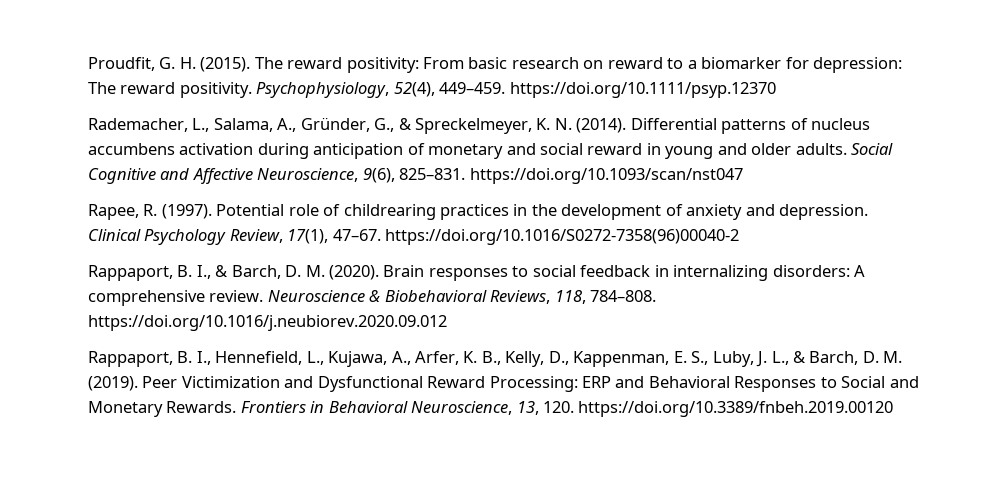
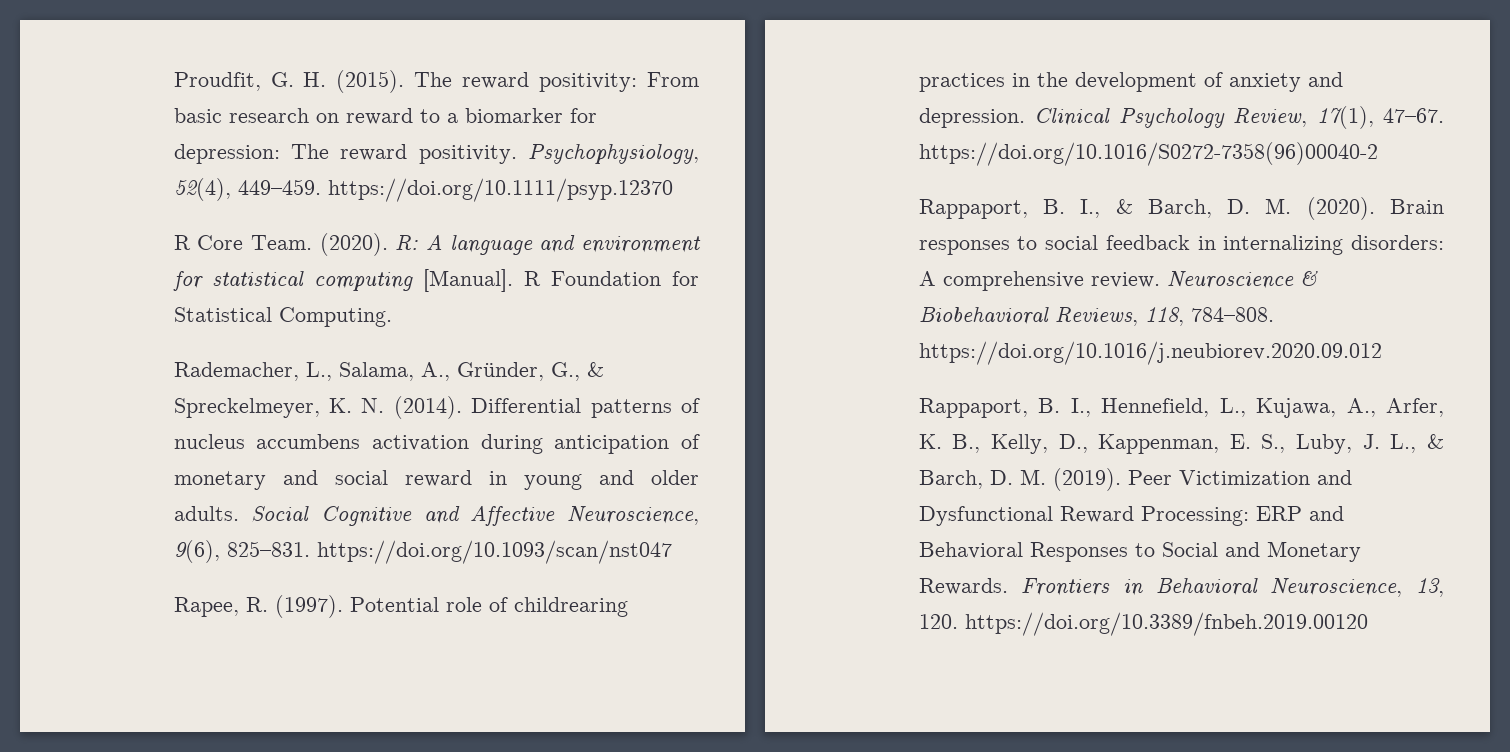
(776, 90) none -> [173,233,701,256] [172,269,699,292] [173,307,392,327] // R Core Team. (2020). R: A language and environment for statistical computing [Manual]. R Foundation for Statistical Computing.

